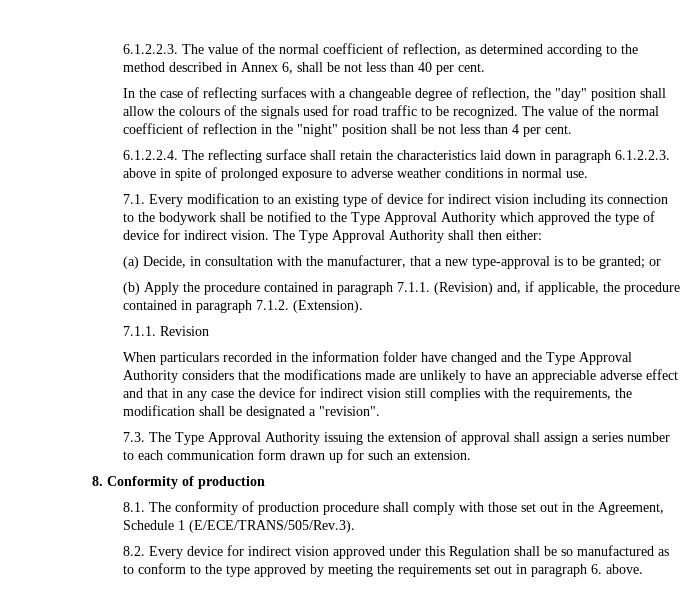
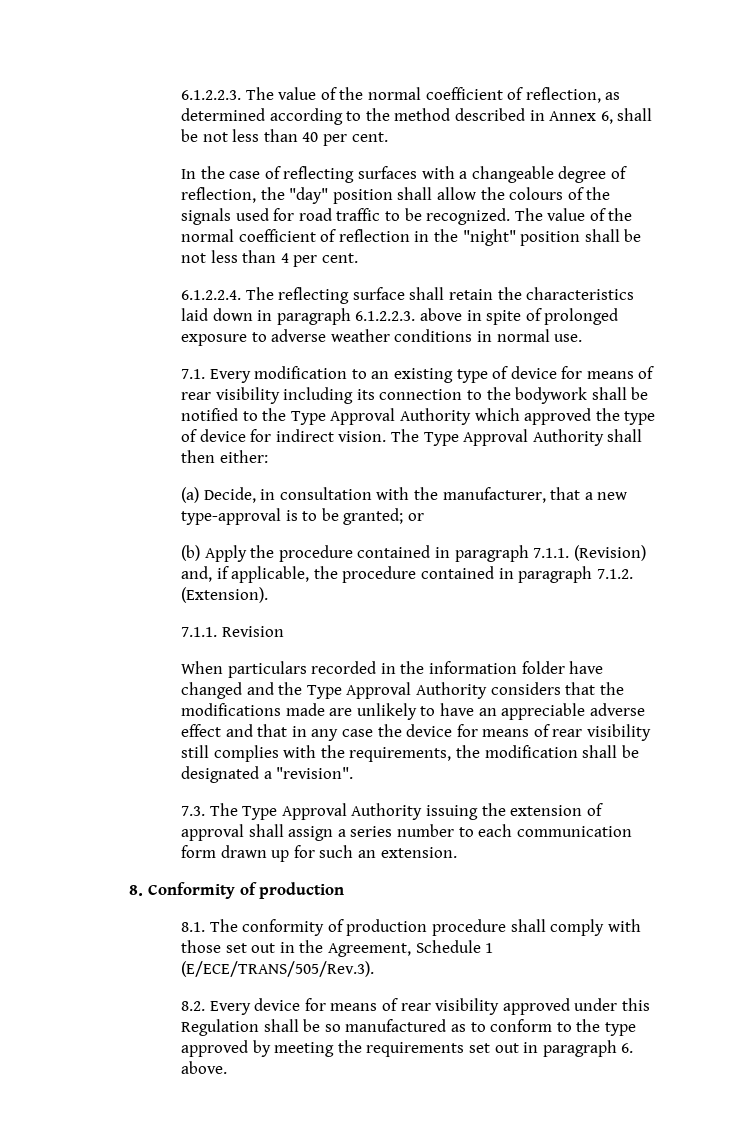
[447,194,529,204] indirect vision -> [586,366,655,379] [180,387,280,404] means of rear visibility
[319,388,401,398] indirect vision -> [482,724,652,741] means of rear visibility
[247,546,329,556] indirect vision -> [330,998,500,1015] means of rear visibility

